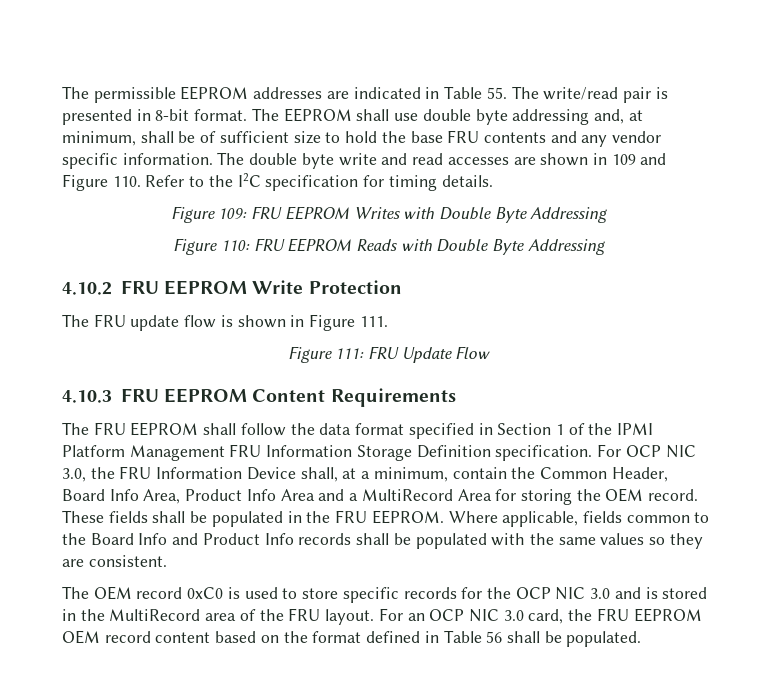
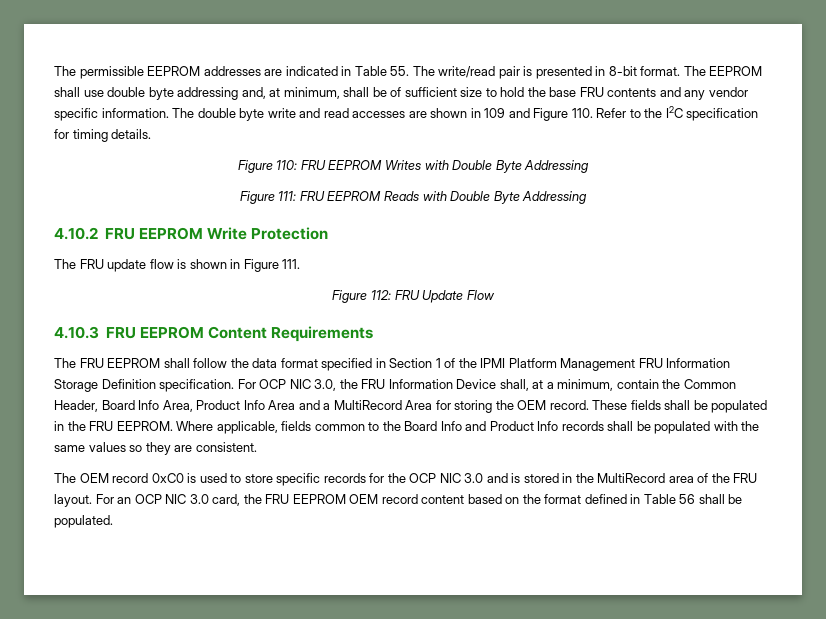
[218,208,248,219] 109: -> [276,160,298,170] 110:
[220,240,250,251] 110: -> [278,191,297,201] 111:
[335,348,365,359] 111: -> [370,290,391,300] 112:

